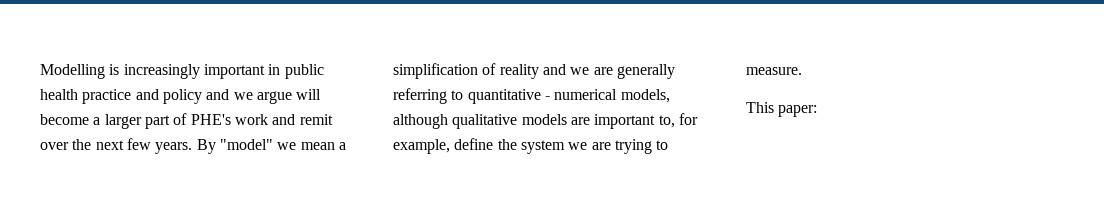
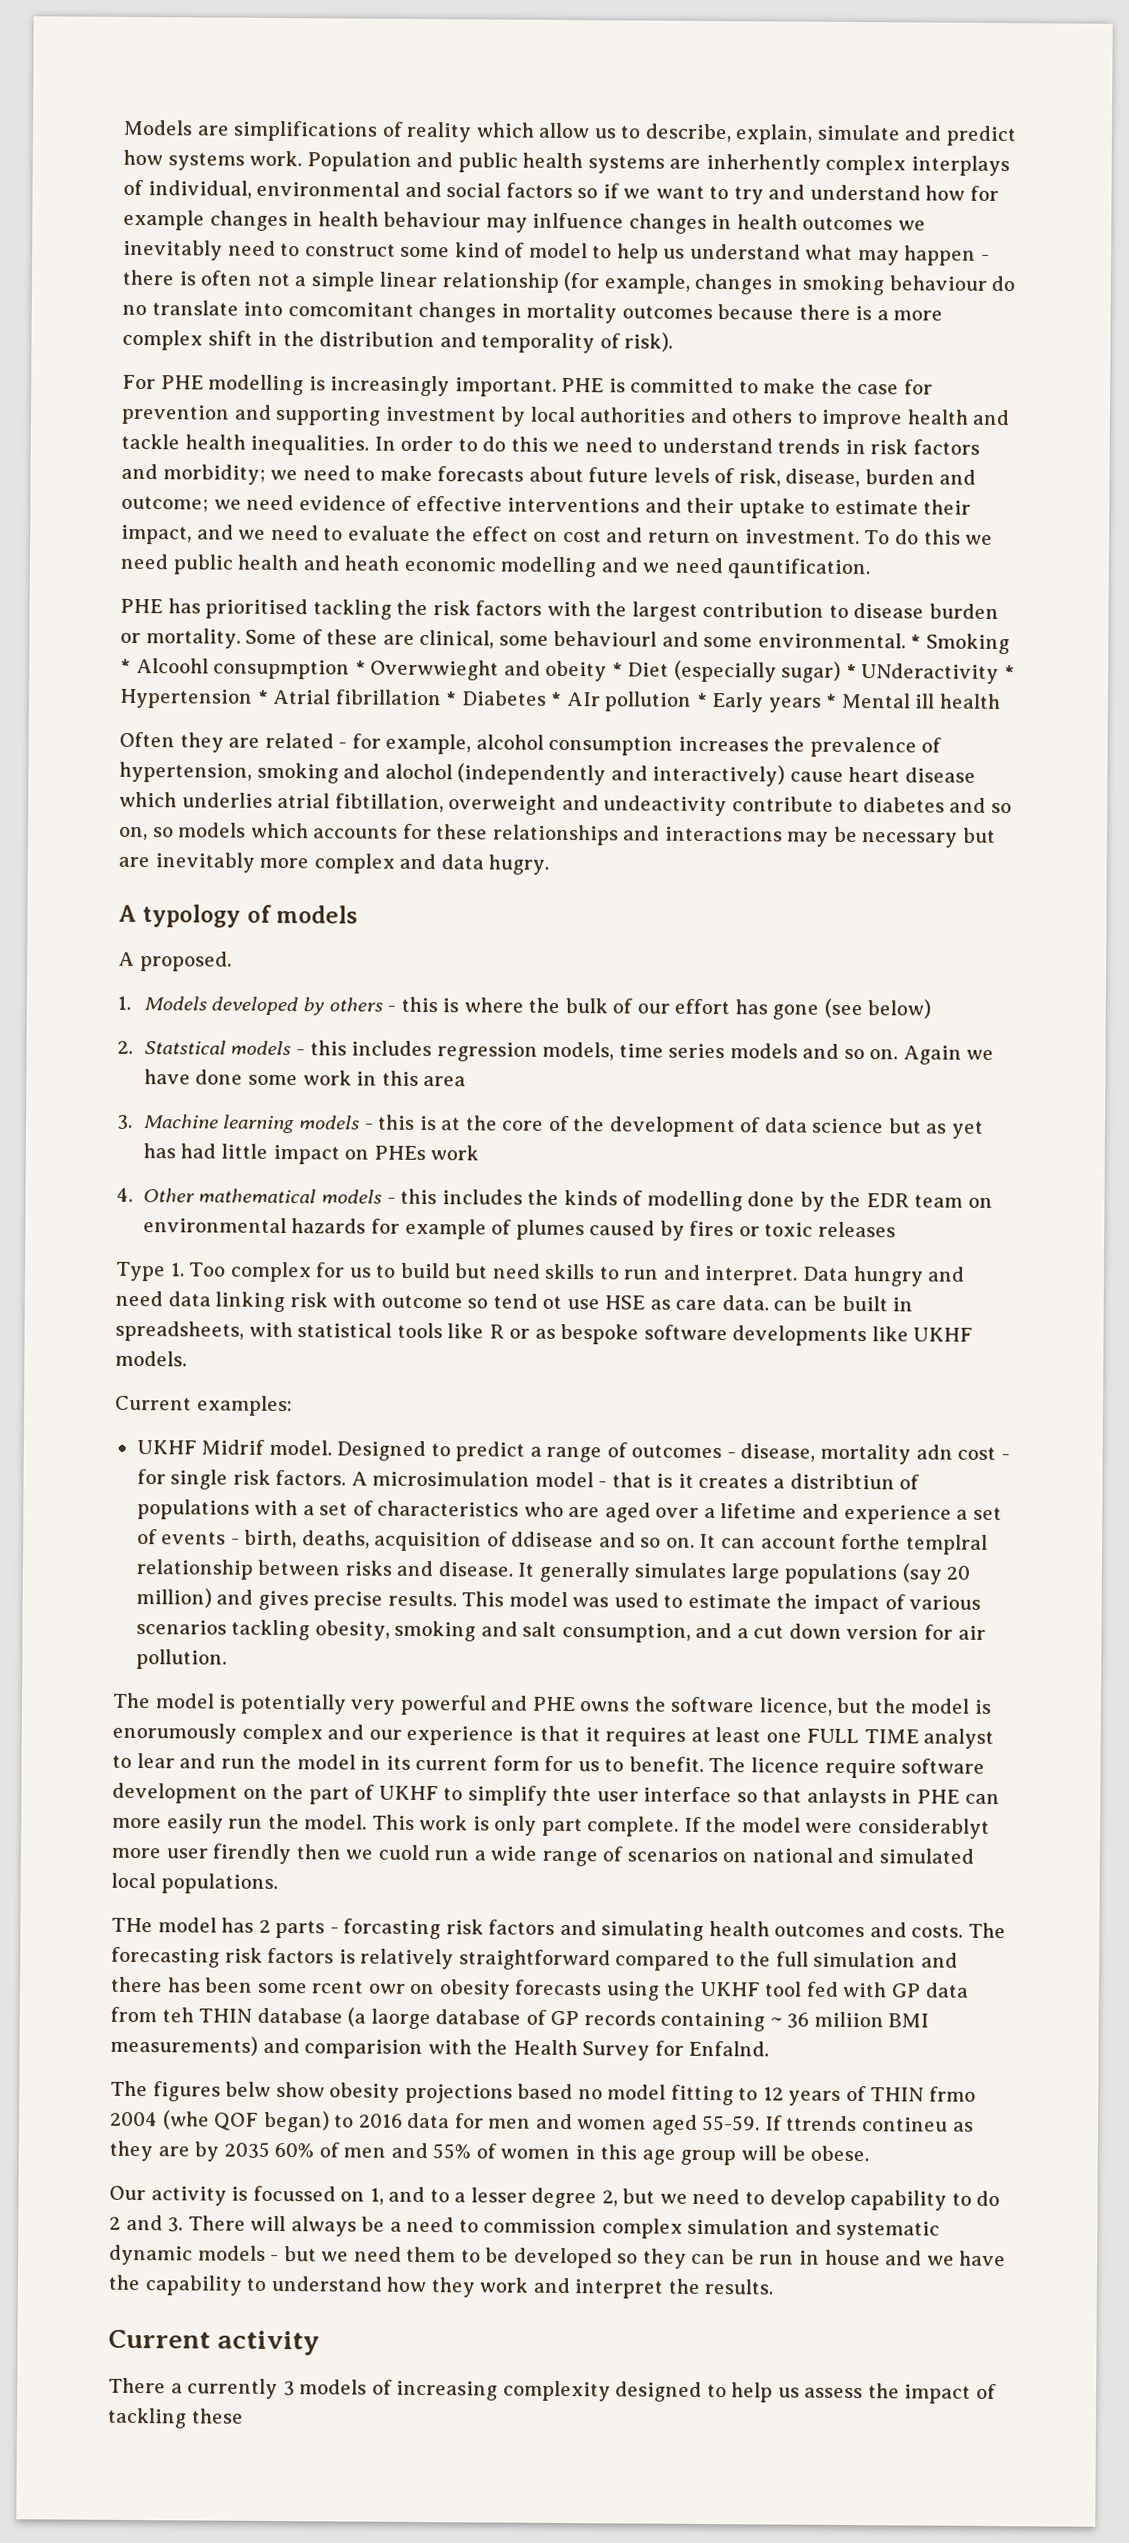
[40,64,324,79] [40,89,322,104] [40,113,333,129] [40,138,346,154] [393,63,675,79] [393,88,670,104] [393,113,698,129] [393,138,669,154] [746,67,802,75] [746,102,818,117] Modelling is increasingly important in public health practice and policy and we argue will become a larger part of PHE's work and remit over the next few years. By "model" we mean a simplification of reality and we are generally referring to quantitative - numerical models, although qualitative models are important to, for example, define the system we are trying to measure. // This paper: -> [123,119,1017,147] [123,149,1010,177] [123,179,1000,205] [123,209,926,234] [123,239,991,266] [122,269,1016,296] [122,300,944,324] [122,329,674,354] [122,374,933,397] [121,404,1011,430] [121,433,981,456] [121,463,977,488] [121,494,972,519] [121,524,994,545] [120,553,871,580] [120,598,999,622] [120,628,1010,655] [120,657,1015,685] [119,688,1002,713] [119,731,943,758] [119,761,976,787] [119,791,1012,817] [119,822,996,848] [118,852,550,875] [118,904,359,928] [118,951,232,972] [117,995,932,1020] [117,1040,995,1065] [143,1069,467,1087] [116,1114,985,1139] [142,1143,480,1165] [116,1187,993,1212] [142,1217,896,1241] [115,1261,966,1287] [115,1290,914,1313] [115,1320,974,1347] [115,1350,187,1367] [115,1395,293,1417] [136,1439,1010,1465] [136,1469,921,1490] [136,1499,1002,1525] [136,1529,988,1555] [135,1559,971,1585] [135,1588,982,1615] [135,1619,986,1643] [135,1649,227,1670] [112,1692,993,1716] [112,1722,995,1750] [112,1753,986,1779] [112,1782,1000,1809] [112,1813,991,1839] [111,1843,975,1867] [111,1872,278,1895] [111,1917,1007,1941] [111,1946,958,1972] [110,1976,969,2001] [110,2006,930,2032] [110,2035,770,2061] [110,2080,977,2106] [110,2110,974,2135] [109,2140,870,2166] [109,2185,1001,2211] [109,2214,941,2241] [109,2244,1007,2269] [108,2274,774,2299] [108,2329,321,2356] [108,2377,998,2404] [107,2407,244,2429] Models are simplifications of reality which allow us to describe, explain, simulate and predict how systems work. Population and public health systems are inherhently complex interplays of individual, environmental and social factors so if we want to try and understand how for example changes in health behaviour may inlfuence changes in health outcomes we inevitably need to construct some kind of model to help us understand what may happen - there is often not a simple linear relationship (for example, changes in smoking behaviour do no translate into comcomitant changes in mortality outcomes because there is a more complex shift in the distribution and temporality of risk). // For PHE modelling is increasingly important. PHE is committed to make the case for prevention and supporting investment by local authorities and others to improve health and tackle health inequalities. In order to do this we need to understand trends in risk factors and morbidity; we need to make forecasts about future levels of risk, disease, burden and outcome; we need evidence of effective interventions and their uptake to estimate their impact, and we need to evaluate the effect on cost and return on investment. To do this we need public health and heath economic modelling and we need qauntification. // PHE has prioritised tackling the risk factors with the largest contribution to disease burden or mortality. Some of these are clinical, some behaviourl and some environmental. * Smoking * Alcoohl consupmption * Overwwieght and obeity * Diet (especially sugar) * UNderactivity * Hypertension * Atrial fibrillation * Diabetes * AIr pollution * Early years * Mental ill health // Often they are related - for example, alcohol consumption increases the prevalence of hypertension, smoking and alochol (independently and interactively) cause heart disease which underlies atrial fibtillation, overweight and undeactivity contribute to diabetes and so on, so models which accounts for these relationships and interactions may be necessary but are inevitably more complex and data hugry. // A typology of models // A proposed. // 1. Models developed by others - this is where the bulk of our effort has gone (see below) // 2. Statstical models - this includes regression models, time series models and so on. Again we have done some work in this area // 3. Machine learning models - this is at the core of the development of data science but as yet has had little impact on PHEs work // 4. Other mathematical models - this includes the kinds of modelling done by the EDR team on environmental hazards for example of plumes caused by fires or toxic releases // Type 1. Too complex for us to build but need skills to run and interpret. Data hungry and need data linking risk with outcome so tend ot use HSE as care data. can be built in spreadsheets, with statistical tools like R or as bespoke software developments like UKHF models. // Current examples: // UKHF Midrif model. Designed to predict a range of outcomes - disease, mortality adn cost - for single risk factors. A microsimulation model - that is it creates a distribtiun of populations with a set of characteristics who are aged over a lifetime and experience a set of events - birth, deaths, acquisition of ddisease and so on. It can account forthe templral relationship between risks and disease. It generally simulates large populations (say 20 million) and gives precise results. This model was used to estimate the impact of various scenarios tackling obesity, smoking and salt consumption, and a cut down version for air pollution. // The model is potentially very powerful and PHE owns the software licence, but the model is enorumously complex and our experience is that it requires at least one FULL TIME analyst to lear and run the model in its current form for us to benefit. The licence require software development on the part of UKHF to simplify thte user interface so that anlaysts in PHE can more easily run the model. This work is only part complete. If the model were considerablyt more user firendly then we cuold run a wide range of scenarios on national and simulated local populations. // THe model has 2 parts - forcasting risk factors and simulating health outcomes and costs. The forecasting risk factors is relatively straightforward compared to the full simulation and there has been some rcent owr on obesity forecasts using the UKHF tool fed with GP data from teh THIN database (a laorge database of GP records containing ~ 36 miliion BMI measurements) and comparision with the Health Survey for Enfalnd. // The figures belw show obesity projections based no model fitting to 12 years of THIN frmo 2004 (whe QOF began) to 2016 data for men and women aged 55-59. If ttrends contineu as they are by 2035 60% of men and 55% of women in this age group will be obese. // Our activity is focussed on 1, and to a lesser degree 2, but we need to develop capability to do 2 and 3. There will always be a need to commission complex simulation and systematic dynamic models - but we need them to be developed so they can be run in house and we have the capability to understand how they work and interpret the results. // Current activity // There a currently 3 models of increasing complexity designed to help us assess the impact of tackling these

